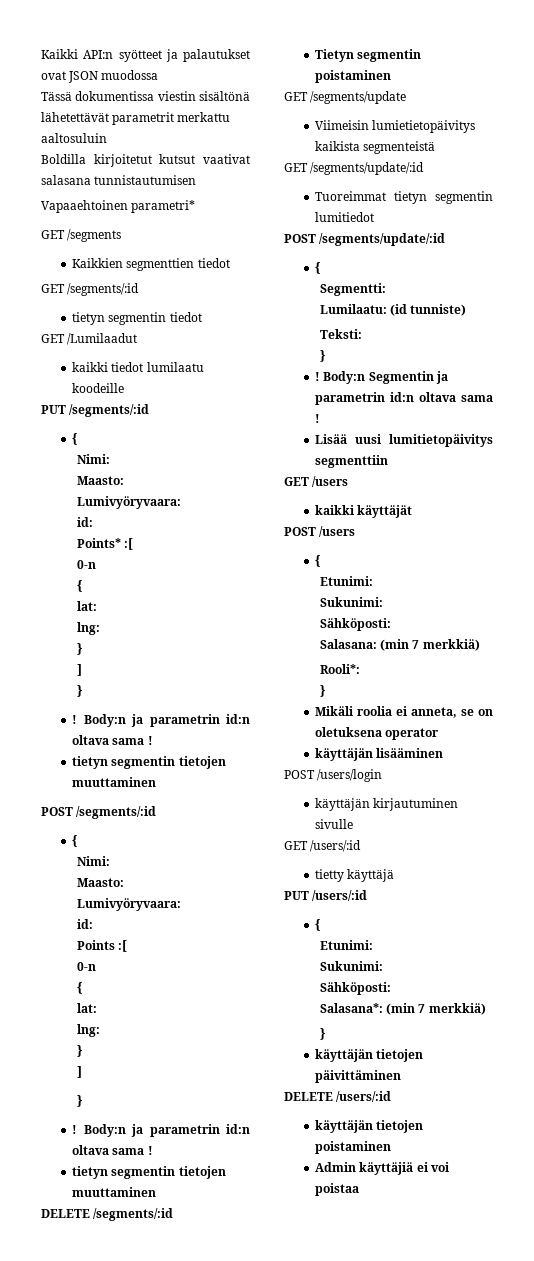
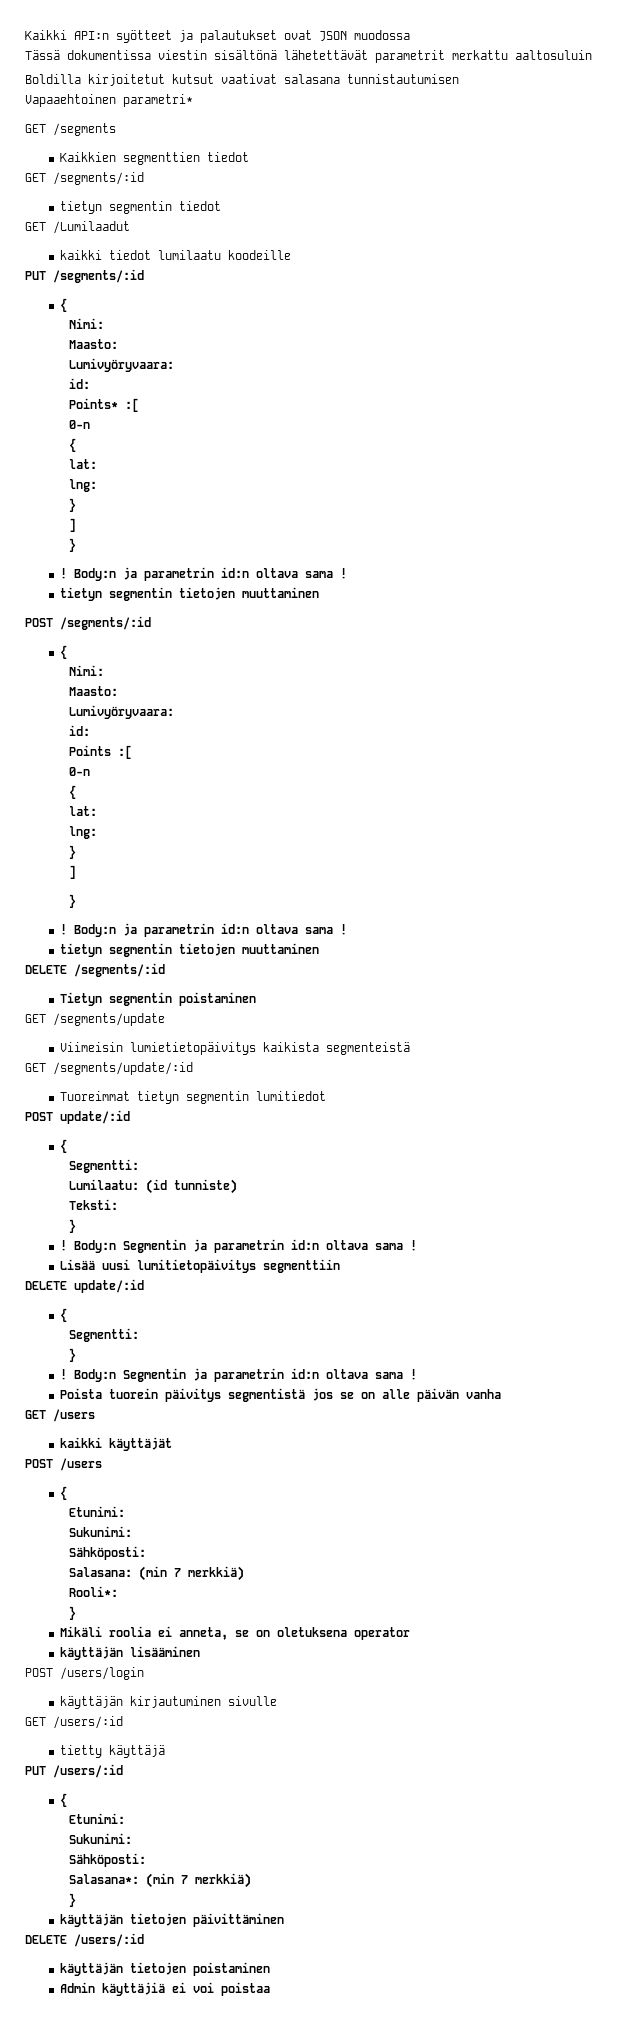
[319,233,446,246] /segments/update/:id -> [60,1110,130,1124] update/:id
(389, 461) none -> [25,1279,144,1293] [59,1308,67,1322] [69,1328,140,1342] [69,1348,77,1362] [59,1368,417,1382] [59,1388,501,1402] // DELETE update/:id // { // Segmentti: // } // ! Body:n Segmentin ja parametrin id:n oltava sama ! // Poista tuorein päivitys segmentistä jos se on alle päivän vanha

